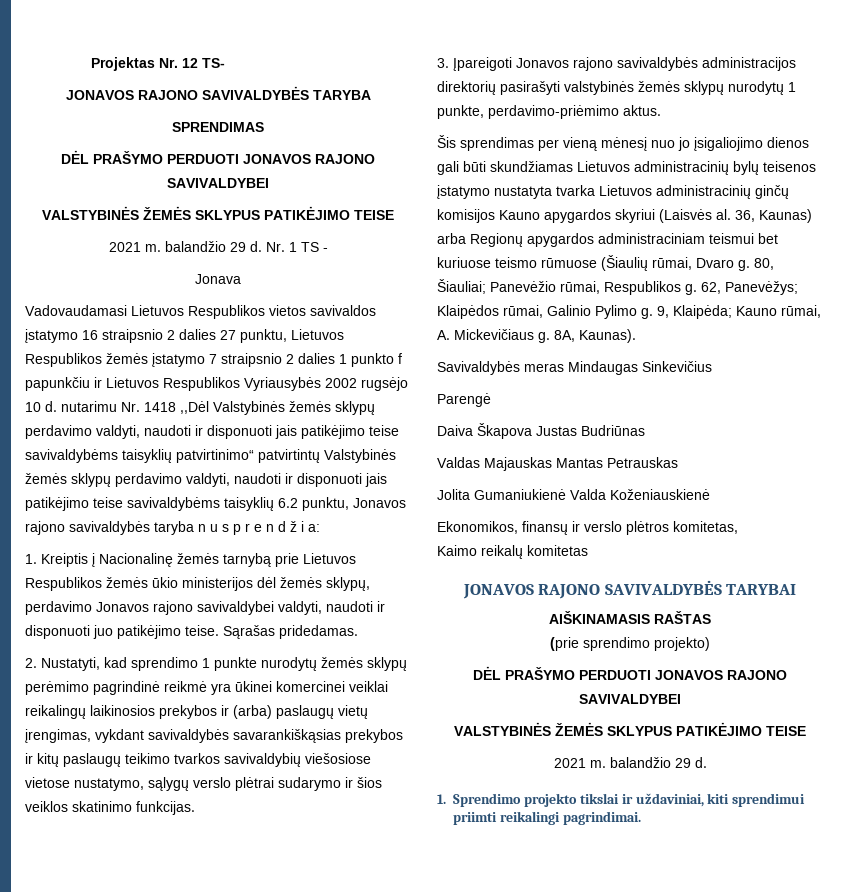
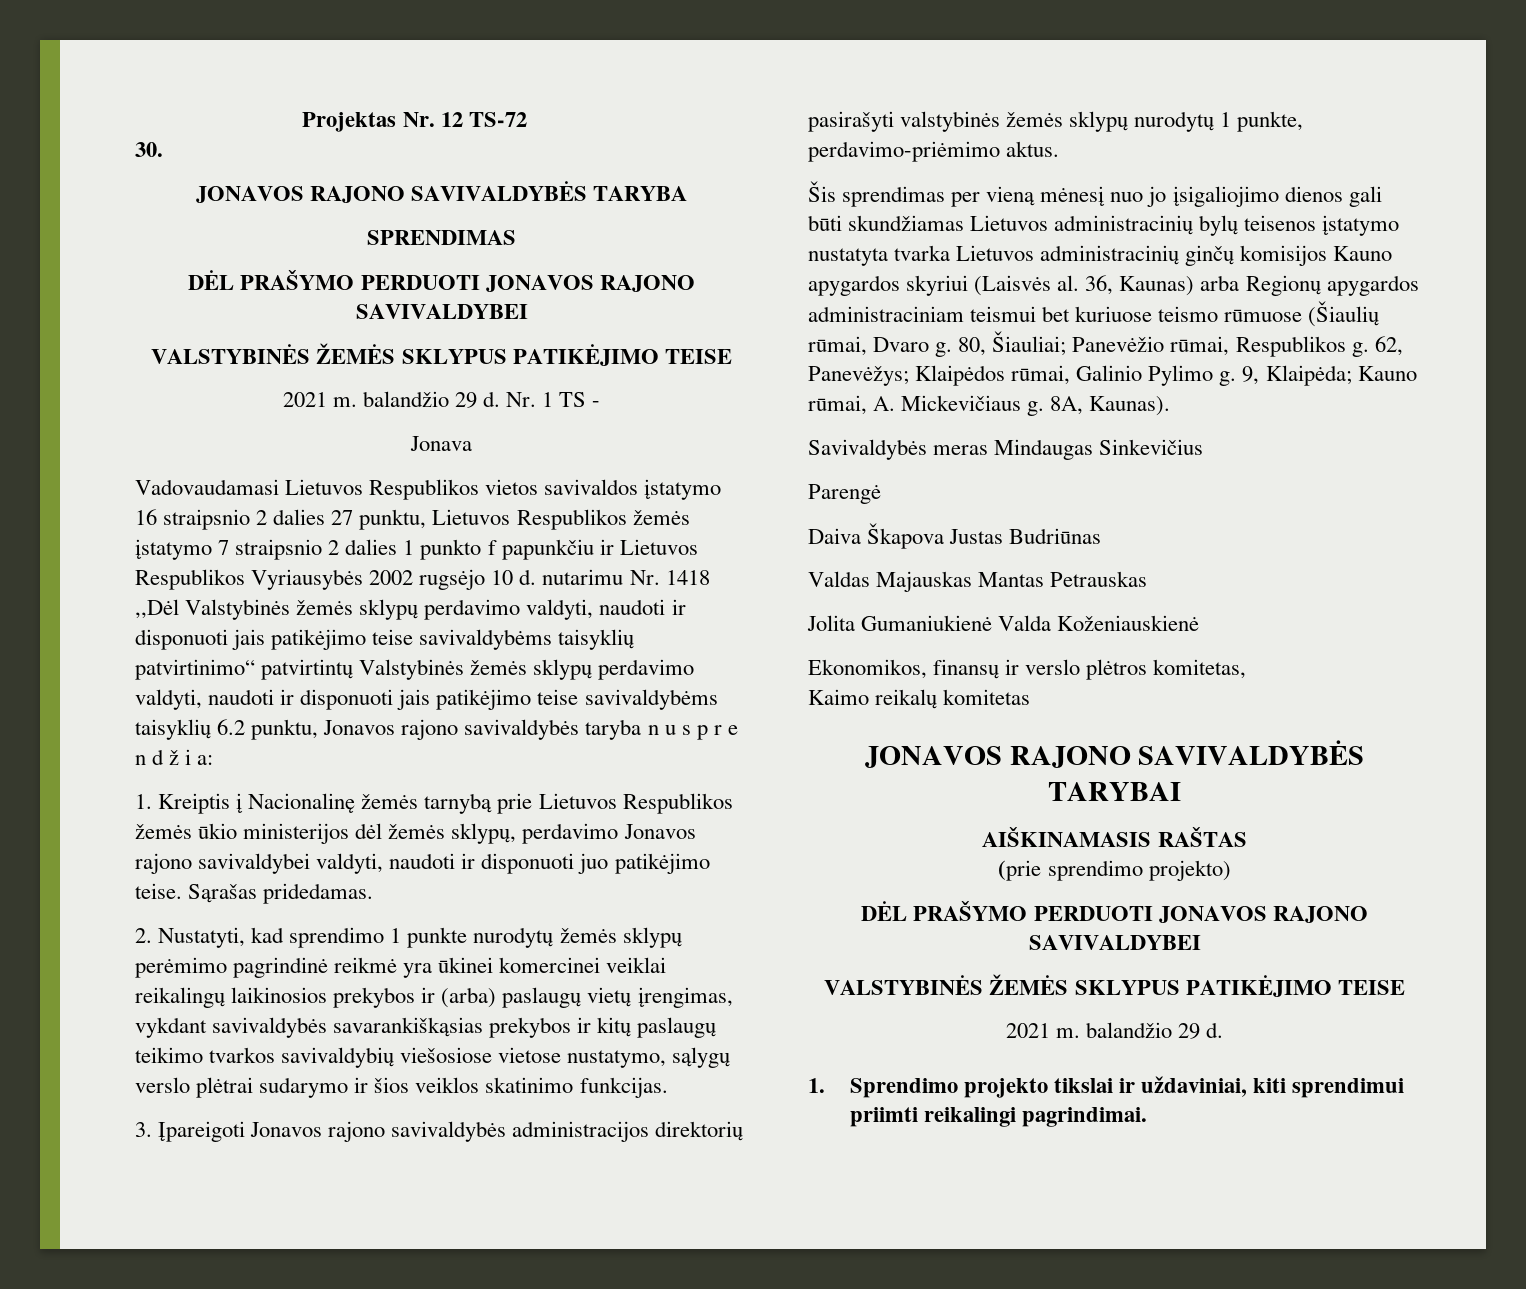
[201,58,225,68] TS- -> [468,112,527,127] [135,142,163,157] TS-72 // 30.

